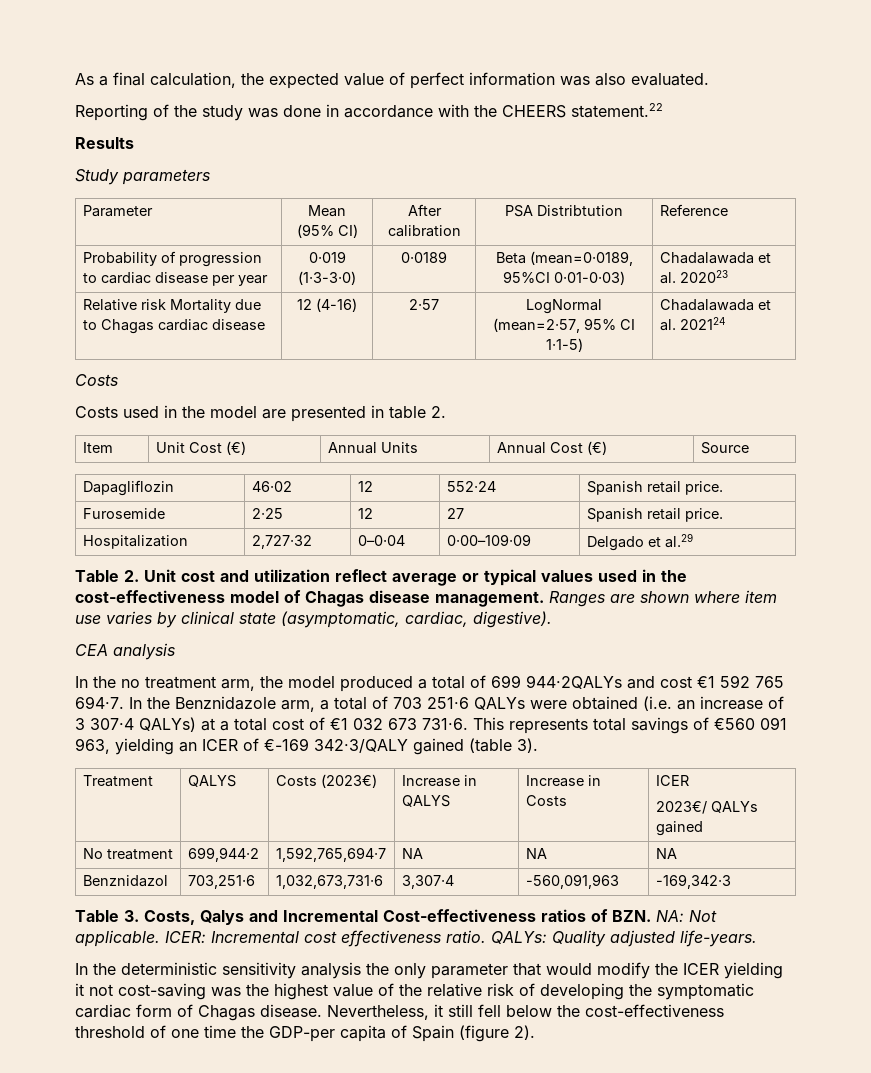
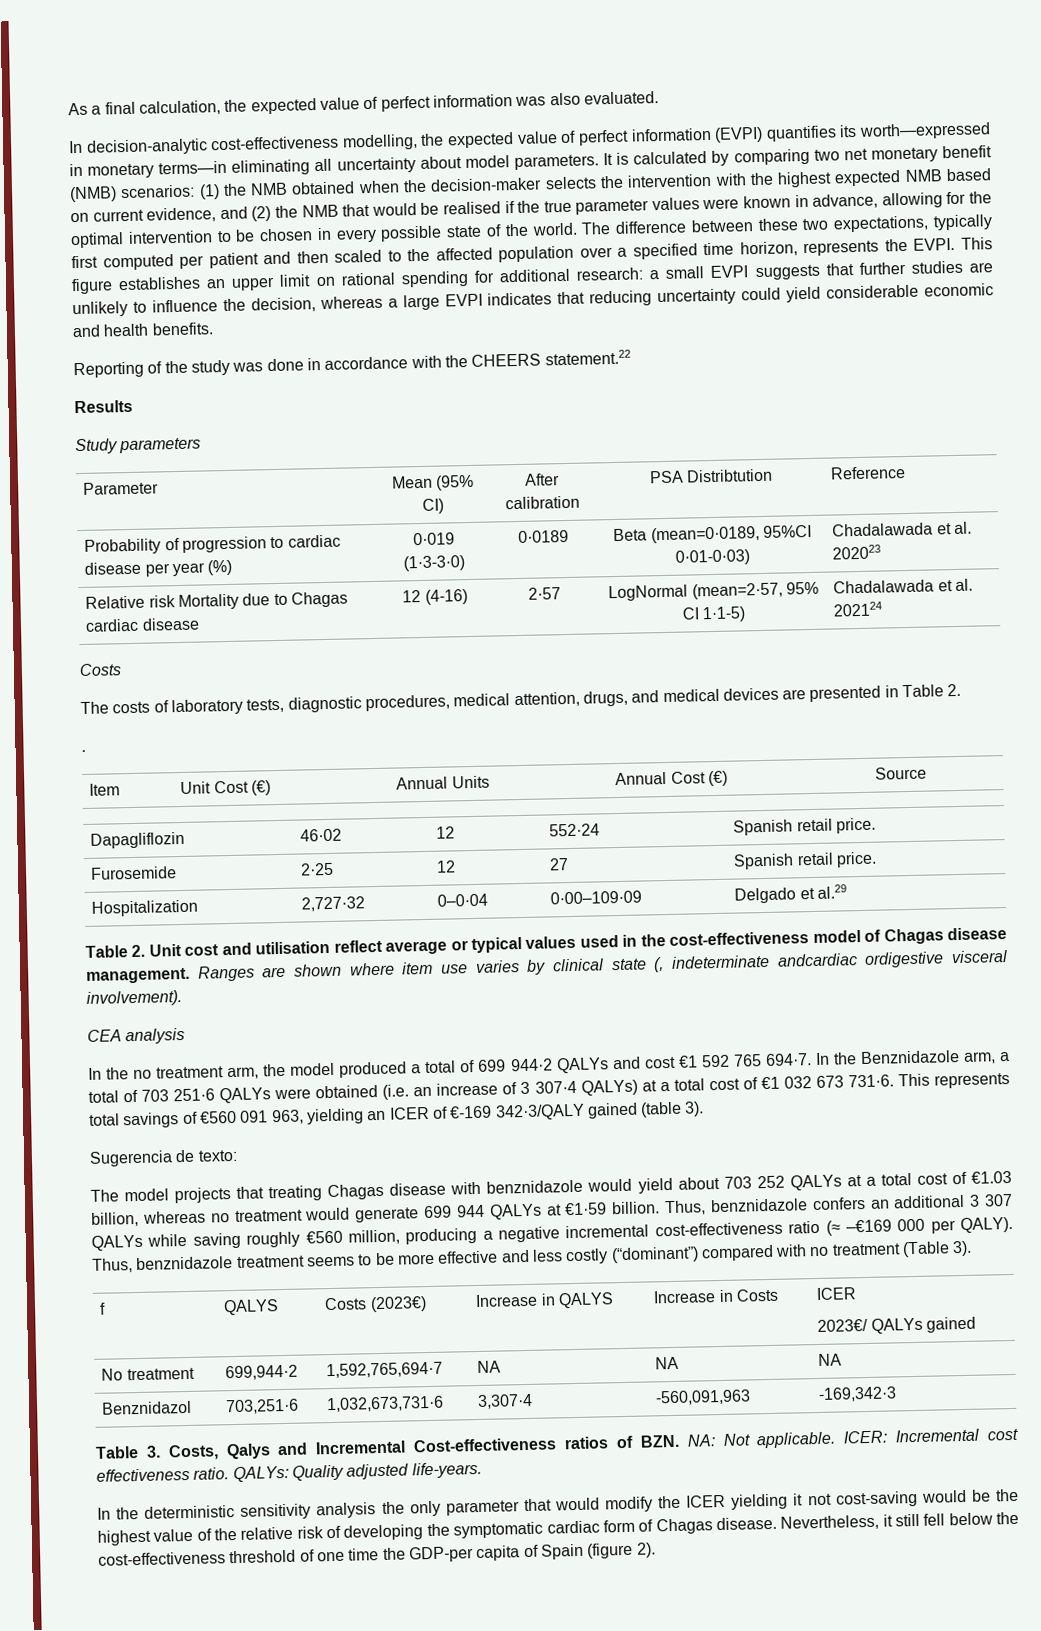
(709, 79) none -> [69,122,992,156] [69,145,993,179] [69,168,992,203] [70,191,992,223] [70,214,994,249] [71,237,993,271] [71,260,993,295] [72,283,994,318] [72,322,214,338] // In decision-analytic cost-effectiveness modelling, the expected value of perfect information (EVPI) quantifies its worth—expressed in monetary terms—in eliminating all uncertainty about model parameters. It is calculated by comparing two net monetary benefit (NMB) scenarios: (1) the NMB obtained when the decision-maker selects the intervention with the highest expected NMB based on current evidence, and (2) the NMB that would be realised if the true parameter values were known in advance, allowing for the optimal intervention to be chosen in every possible state of the world. The difference between these two expectations, typically first computed per patient and then scaled to the affected population over a specified time horizon, represents the EVPI. This figure establishes an upper limit on rational spending for additional research: a small EVPI suggests that further studies are unlikely to influence the decision, whereas a large EVPI indicates that reducing uncertainty could yield considerable economic and health benefits.
(268, 280) none -> [207,559,233,576] (%)
[75,405,257,418] Costs used in the model -> [80,687,779,716] The costs of laboratory tests, diagnostic procedures, medical attention, drugs, and medical devices
[389,406,446,419] table 2. -> [902,683,962,698] [81,749,86,753] Table 2. // .
[254,569,330,582] utilization -> [255,940,331,955] utilisation
[281,611,552,628] (asymptomatic, cardiac, digestive). -> [653,950,1008,973] [86,990,182,1007] (, indeterminate andcardiac ordigestive visceral involvement).
[526,675,622,689] 944·2QALYs -> [510,1057,609,1074] 944·2 QALYs
[82,775,153,787] // Treatment -> [89,1149,238,1167] [90,1170,1012,1204] [91,1193,1014,1227] [91,1216,1013,1251] [92,1240,973,1273] [99,1302,107,1315] // Sugerencia de texto: // The model projects that treating Chagas disease with benznidazole would yield about 703 252 QALYs at a total cost of €1.03 billion, whereas no treatment would generate 699 944 QALYs at €1·59 billion. Thus, benznidazole confers an additional 3 307 QALYs while saving roughly €560 million, producing a negative incremental cost-effectiveness ratio (≈ –€169 000 per QALY). Thus, benznidazole treatment seems to be more effective and less costly (“dominant”) compared with no treatment (Table 3). // f
[211,987,241,997] was -> [920,1489,991,1503] would be

